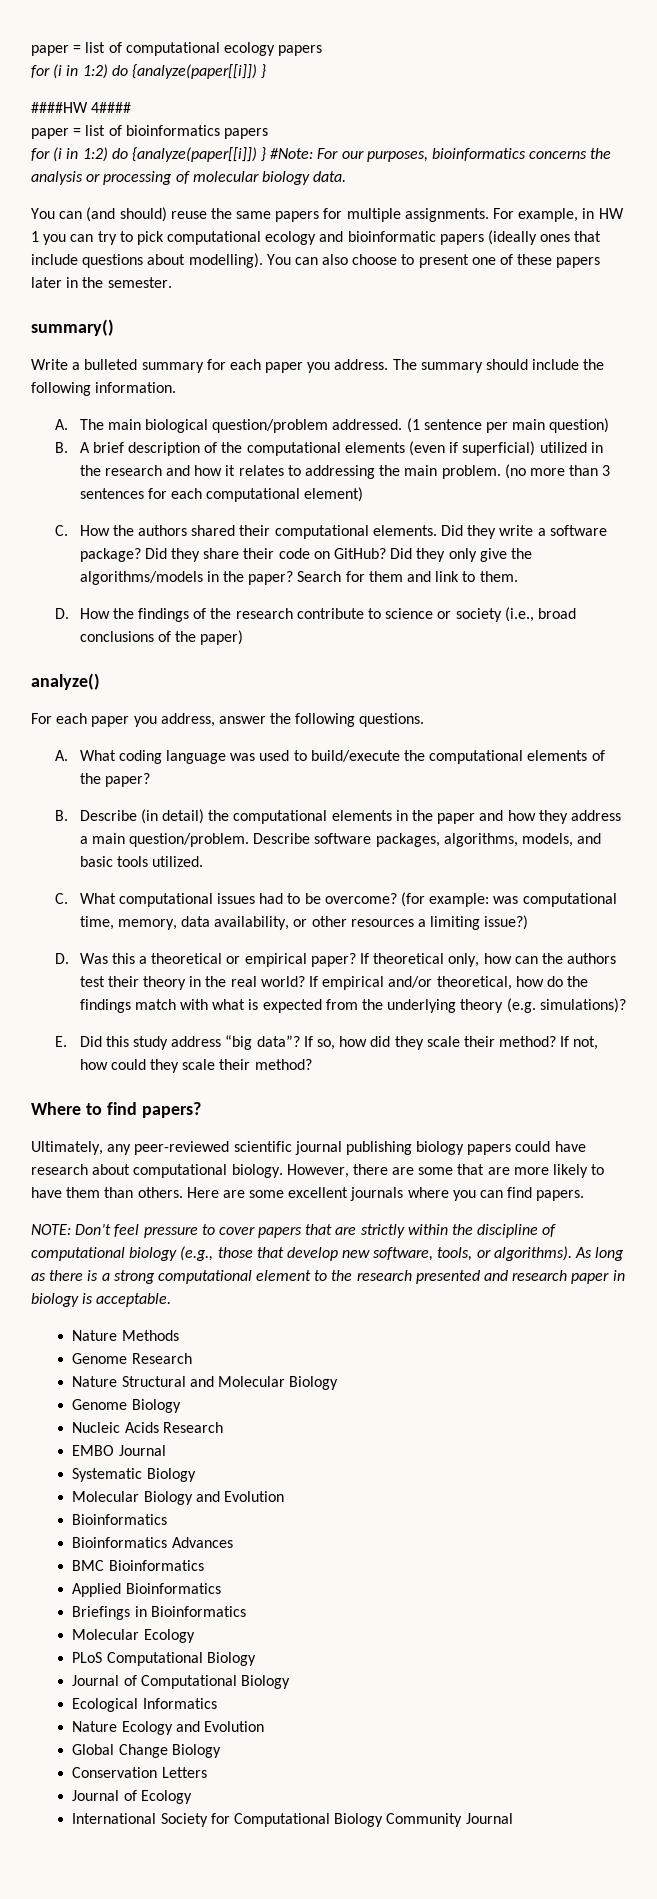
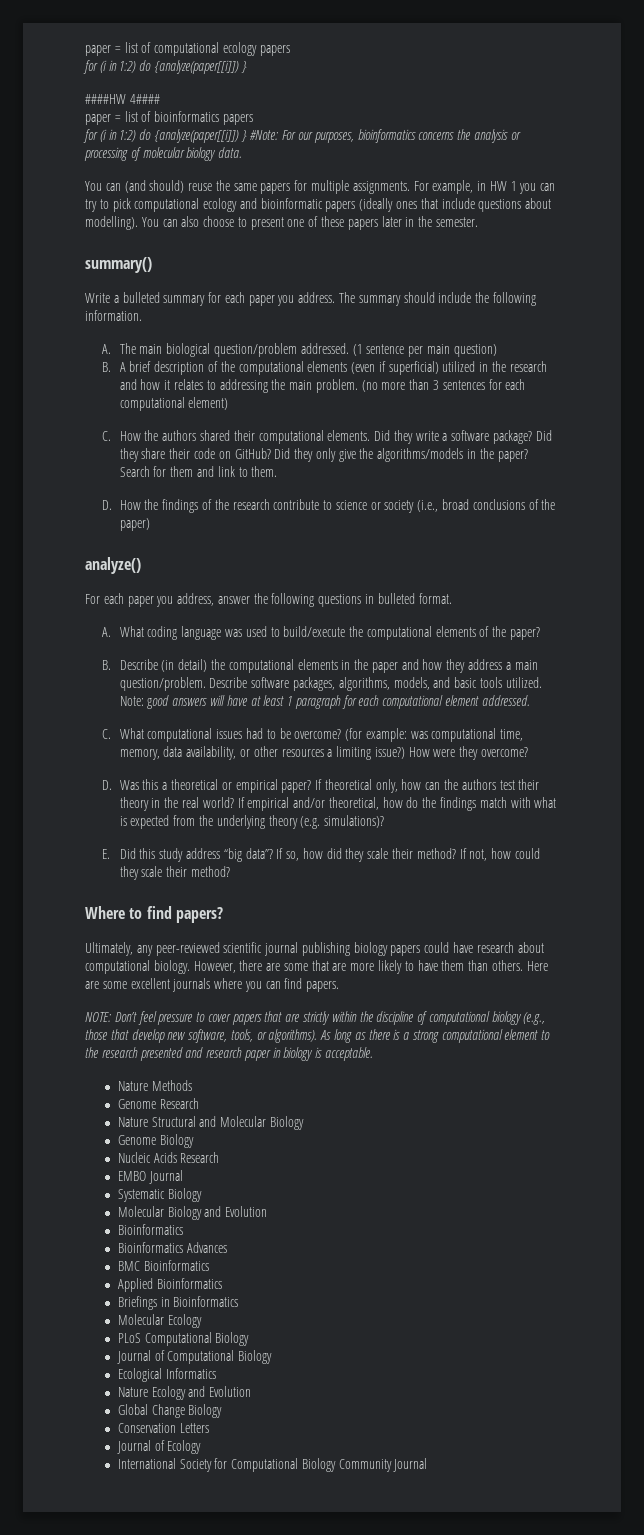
[359,713,425,727] questions. -> [318,593,452,607] questions in bulleted format.
(204, 861) none -> [119,695,530,709] Note: good answers will have at least 1 paragraph for each computational element addressed.
(529, 922) none -> [408,746,529,760] How were they overcome?

